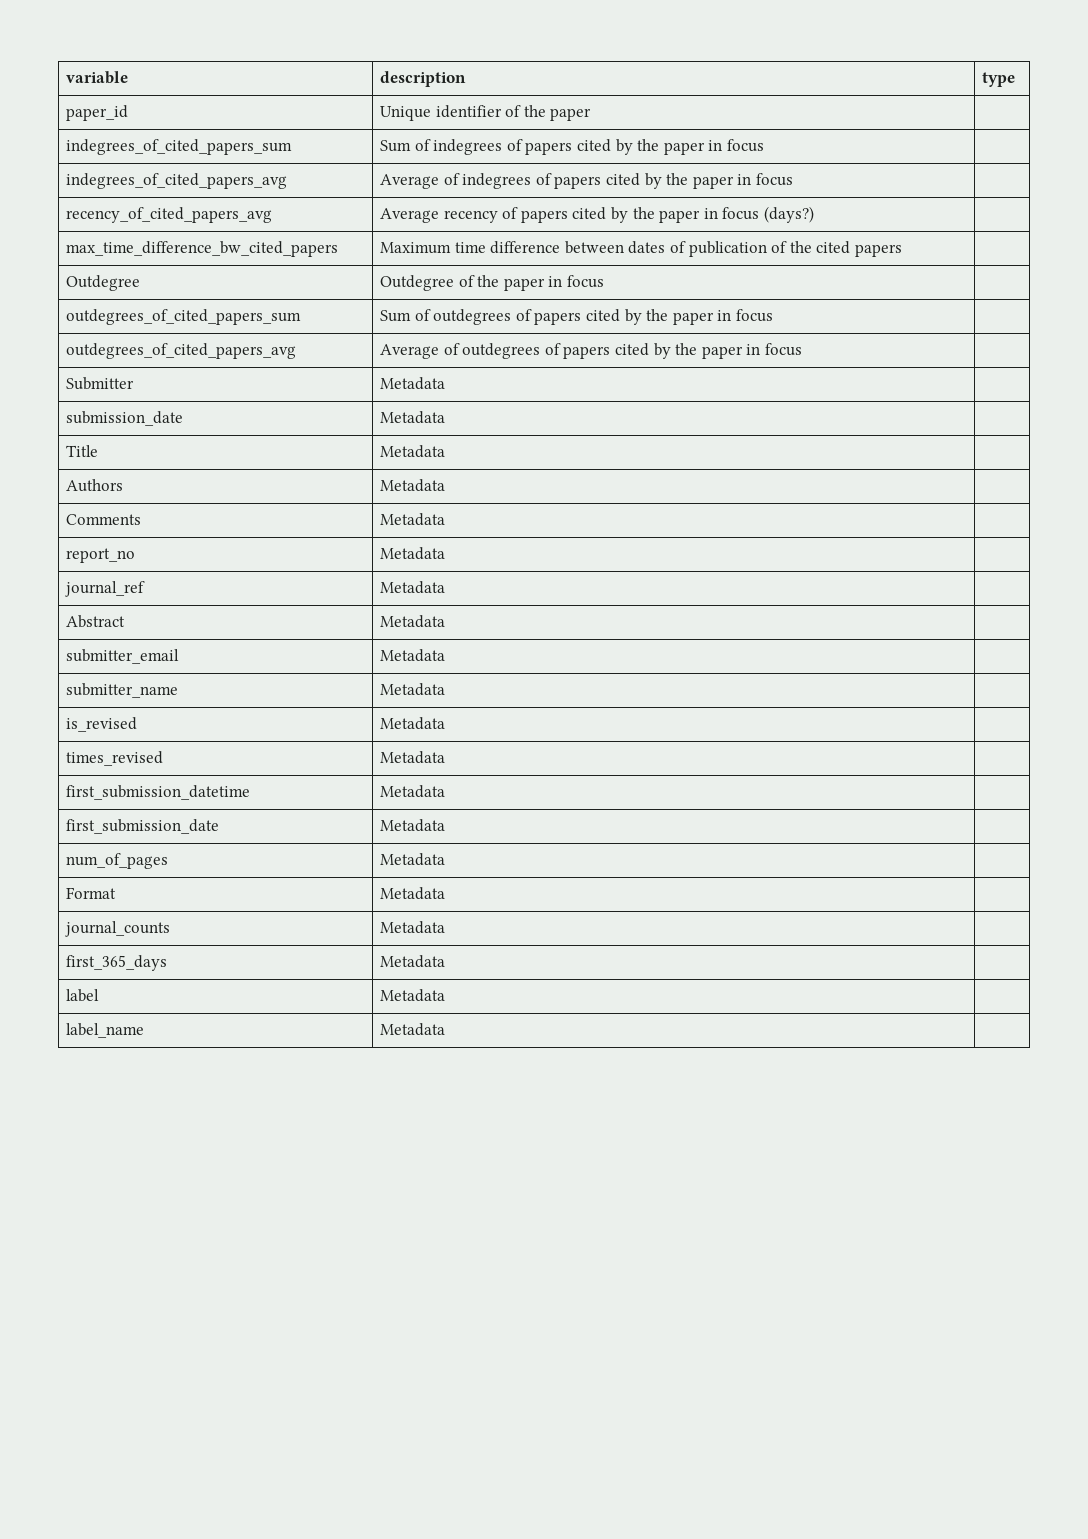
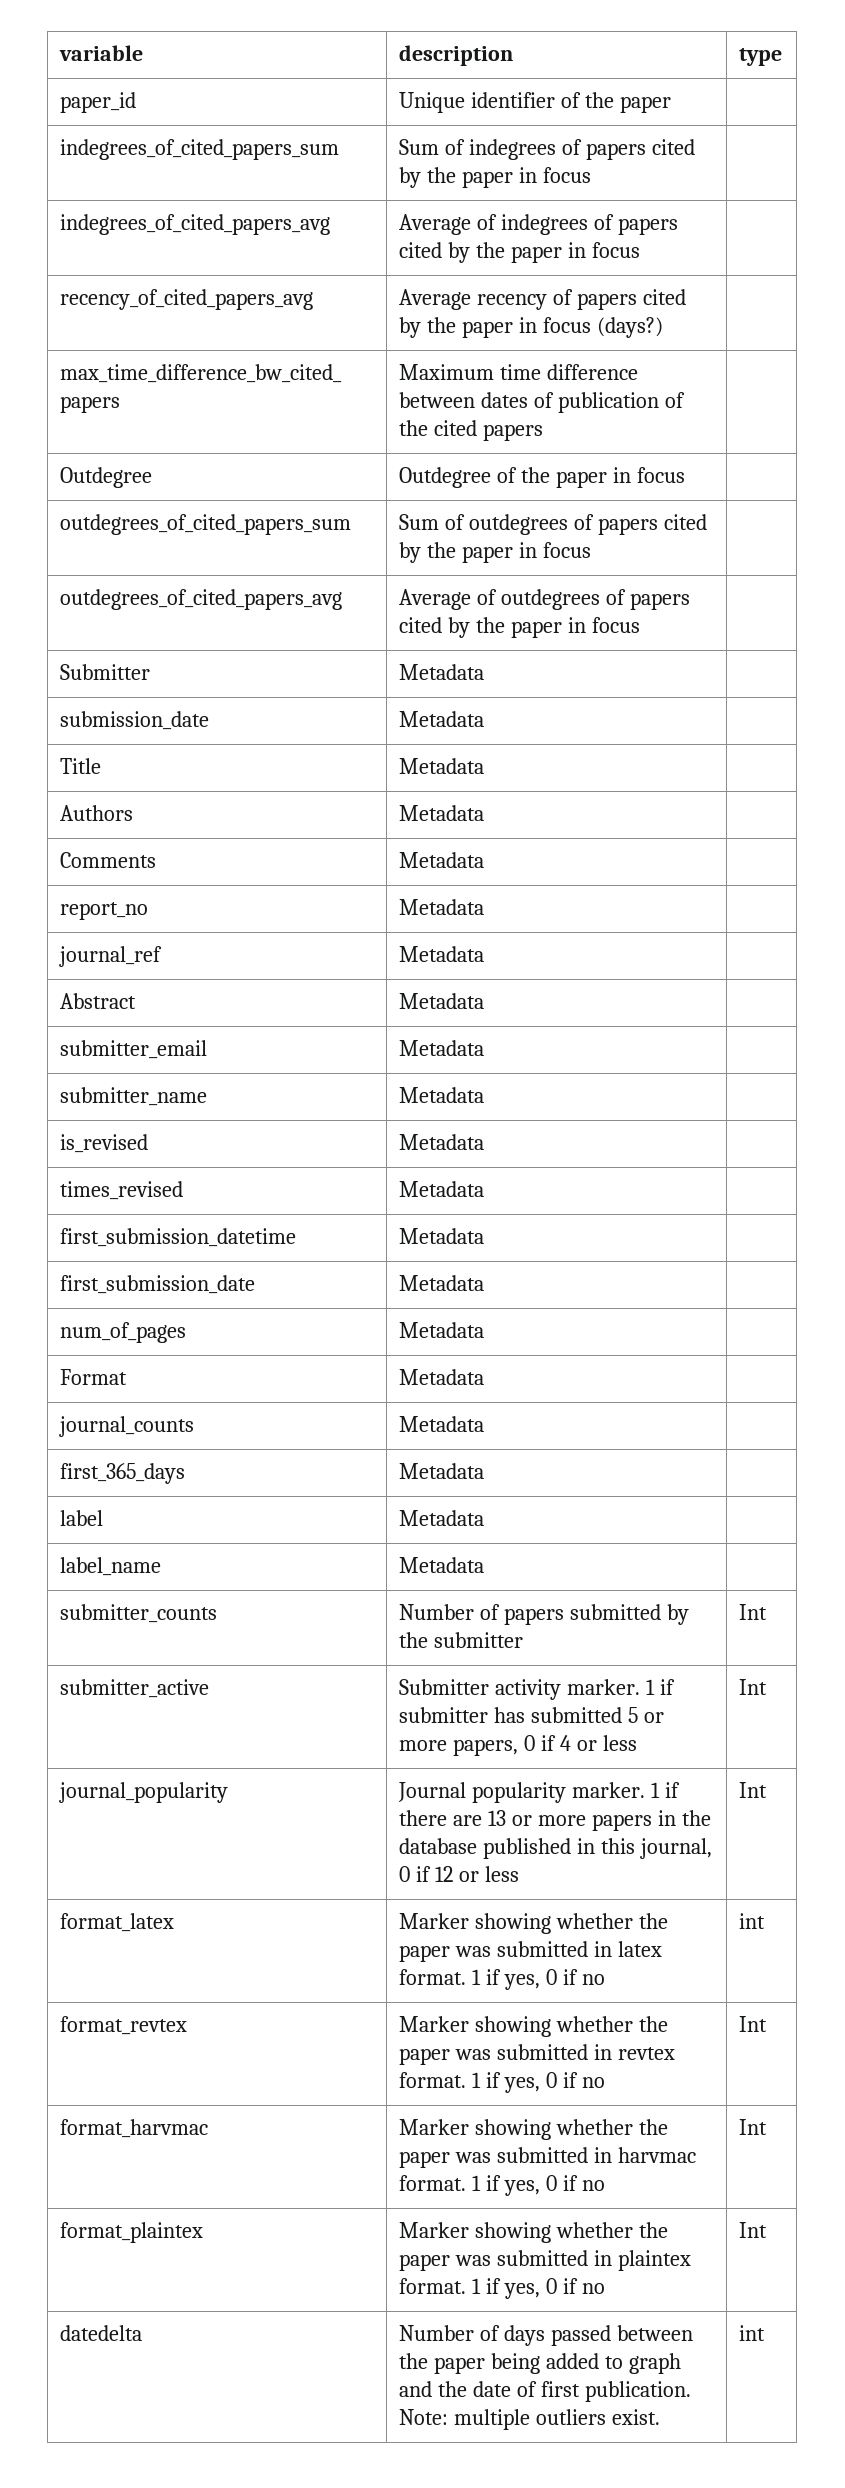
(446, 1029) none -> [60,1604,218,1623] [399,1604,689,1625] [399,1632,524,1648] [739,1604,768,1620] [60,1679,210,1698] [399,1679,675,1700] [399,1707,664,1723] [399,1735,637,1756] [739,1679,768,1695] [59,1782,229,1803] [398,1782,680,1803] [399,1810,711,1831] [399,1838,712,1859] [399,1866,519,1882] [739,1782,768,1798] [60,1913,175,1932] [399,1913,669,1934] [399,1941,662,1962] [399,1969,605,1990] [739,1913,766,1929] [60,2016,188,2035] [399,2016,669,2037] [399,2044,675,2065] [399,2072,605,2093] [739,2016,768,2032] [60,2119,209,2138] [399,2119,669,2140] [399,2147,696,2168] [399,2175,605,2196] [739,2119,768,2135] [60,2222,204,2243] [399,2222,669,2243] [399,2250,691,2271] [399,2278,605,2299] [739,2222,768,2238] [60,2325,143,2341] [399,2325,693,2346] [399,2353,681,2374] [399,2381,691,2402] [399,2409,661,2430] [739,2325,766,2341] // submitter_counts | Number of papers submitted by the submitter | Int // submitter_active | Submitter activity marker. 1 if submitter has submitted 5 or more papers, 0 if 4 or less | Int // journal_popularity | Journal popularity marker. 1 if there are 13 or more papers in the database published in this journal, 0 if 12 or less | Int // format_latex | Marker showing whether the paper was submitted in latex format. 1 if yes, 0 if no | int // format_revtex | Marker showing whether the paper was submitted in revtex format. 1 if yes, 0 if no | Int // format_harvmac | Marker showing whether the paper was submitted in harvmac format. 1 if yes, 0 if no | Int // format_plaintex | Marker showing whether the paper was submitted in plaintex format. 1 if yes, 0 if no | Int // datedelta | Number of days passed between the paper being added to graph and the date of first publication. Note: multiple outliers exist. | int

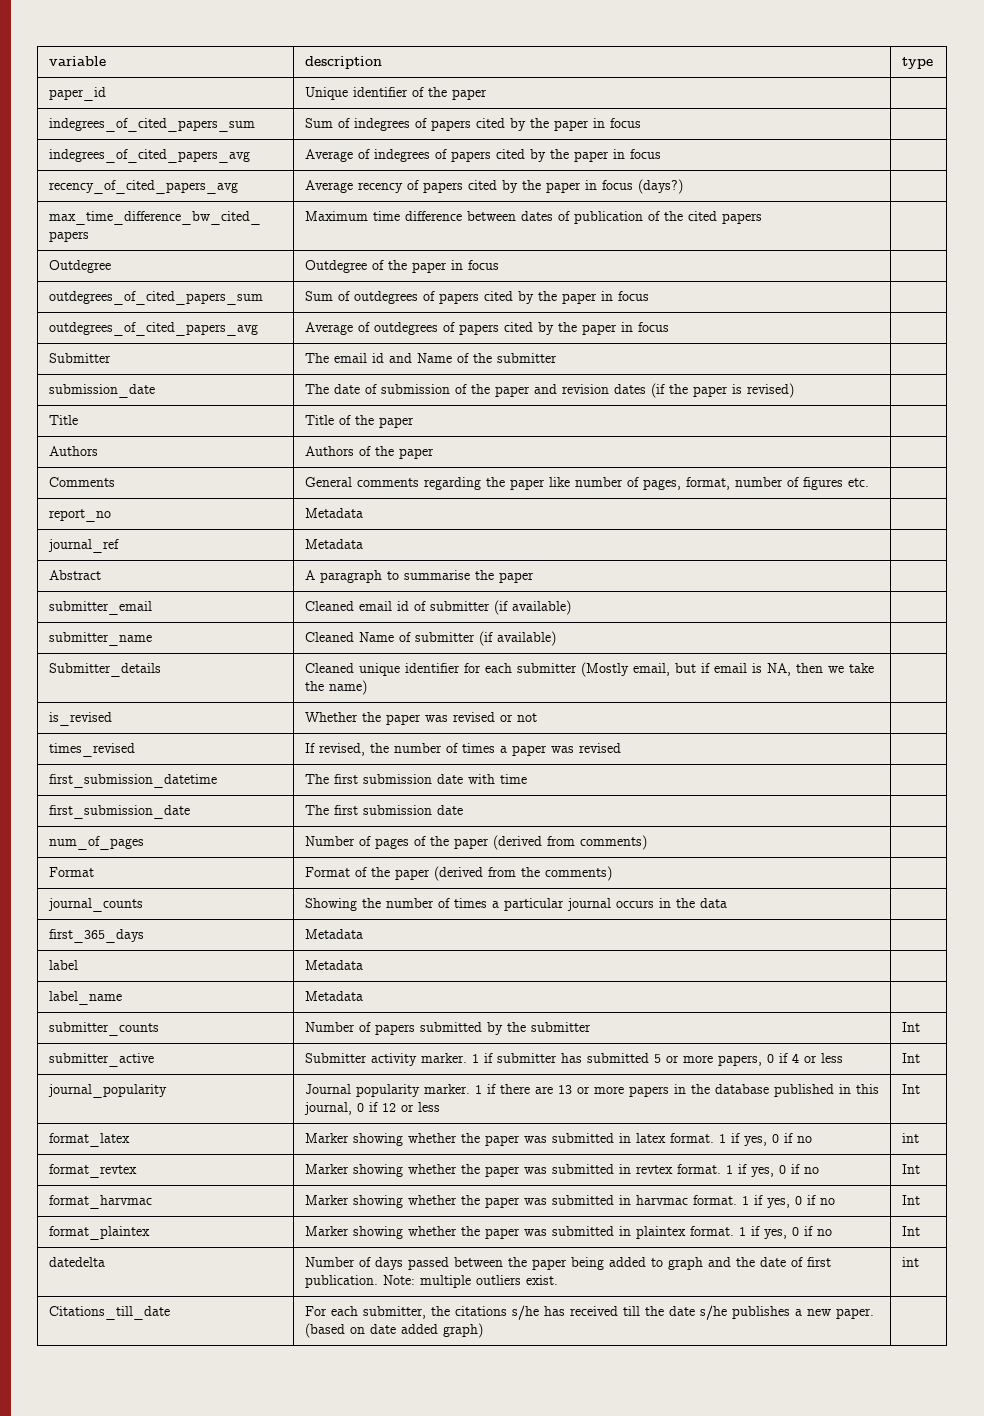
[399,664,485,680] [60,711,210,730] [399,711,485,727] [60,758,102,774] [399,758,485,774] [60,805,134,821] [399,805,485,821] [60,852,157,868] [399,852,485,868] Metadata | // submission_date | Metadata | // Title | Metadata | // Authors | Metadata | // Comments | Metadata -> [304,353,557,363] [48,384,155,398] [304,383,794,398] [48,415,78,425] [304,415,414,428] [48,446,98,456] [304,446,434,459] [48,477,115,487] [304,477,869,490] The email id and Name of the submitter | // submission_date | The date of submission of the paper and revision dates (if the paper is revised) | // Title | Title of the paper | // Authors | Authors of the paper | // Comments | General comments regarding the paper like number of pages, format, number of figures etc.
[399,993,485,1009] [60,1040,208,1059] [399,1040,485,1056] [60,1087,208,1106] [399,1087,485,1103] [60,1134,149,1153] [399,1134,485,1150] [60,1181,184,1200] [399,1181,485,1197] [60,1228,297,1247] [399,1228,485,1244] [60,1275,256,1294] [399,1275,485,1291] [60,1322,187,1343] [399,1322,485,1338] [60,1369,128,1385] [399,1369,485,1385] [59,1416,195,1437] [399,1416,485,1432] Metadata | // submitter_email | Metadata | // submitter_name | Metadata | // is_revised | Metadata | // times_revised | Metadata | // first_submission_datetime | Metadata | // first_submission_date | Metadata | // num_of_pages | Metadata | // Format | Metadata | // journal_counts | Metadata -> [304,570,534,583] [48,601,152,615] [304,600,571,615] [48,632,152,646] [304,631,556,646] [48,663,161,677] [304,662,874,677] [304,680,367,695] [48,712,112,726] [304,712,537,725] [48,743,135,757] [304,743,621,756] [48,774,217,788] [304,774,527,784] [48,805,190,819] [304,805,463,815] [48,836,144,850] [304,835,647,850] [48,867,94,877] [304,866,612,881] [47,898,143,912] [304,898,727,911] A paragraph to summarise the paper | // submitter_email | Cleaned email id of submitter (if available) | // submitter_name | Cleaned Name of submitter (if available) | // Submitter_details | Cleaned unique identifier for each submitter (Mostly email, but if email is NA, then we take the name) | // is_revised | Whether the paper was revised or not | // times_revised | If revised, the number of times a paper was revised | // first_submission_datetime | The first submission date with time | // first_submission_date | The first submission date | // num_of_pages | Number of pages of the paper (derived from comments) | // Format | Format of the paper (derived from the comments) | // journal_counts | Showing the number of times a particular journal occurs in the data
(766, 2333) none -> [48,1306,170,1320] [304,1305,874,1320] [304,1323,483,1338] // Citations_till_date | For each submitter, the citations s/he has received till the date s/he publishes a new paper. (based on date added graph) |

